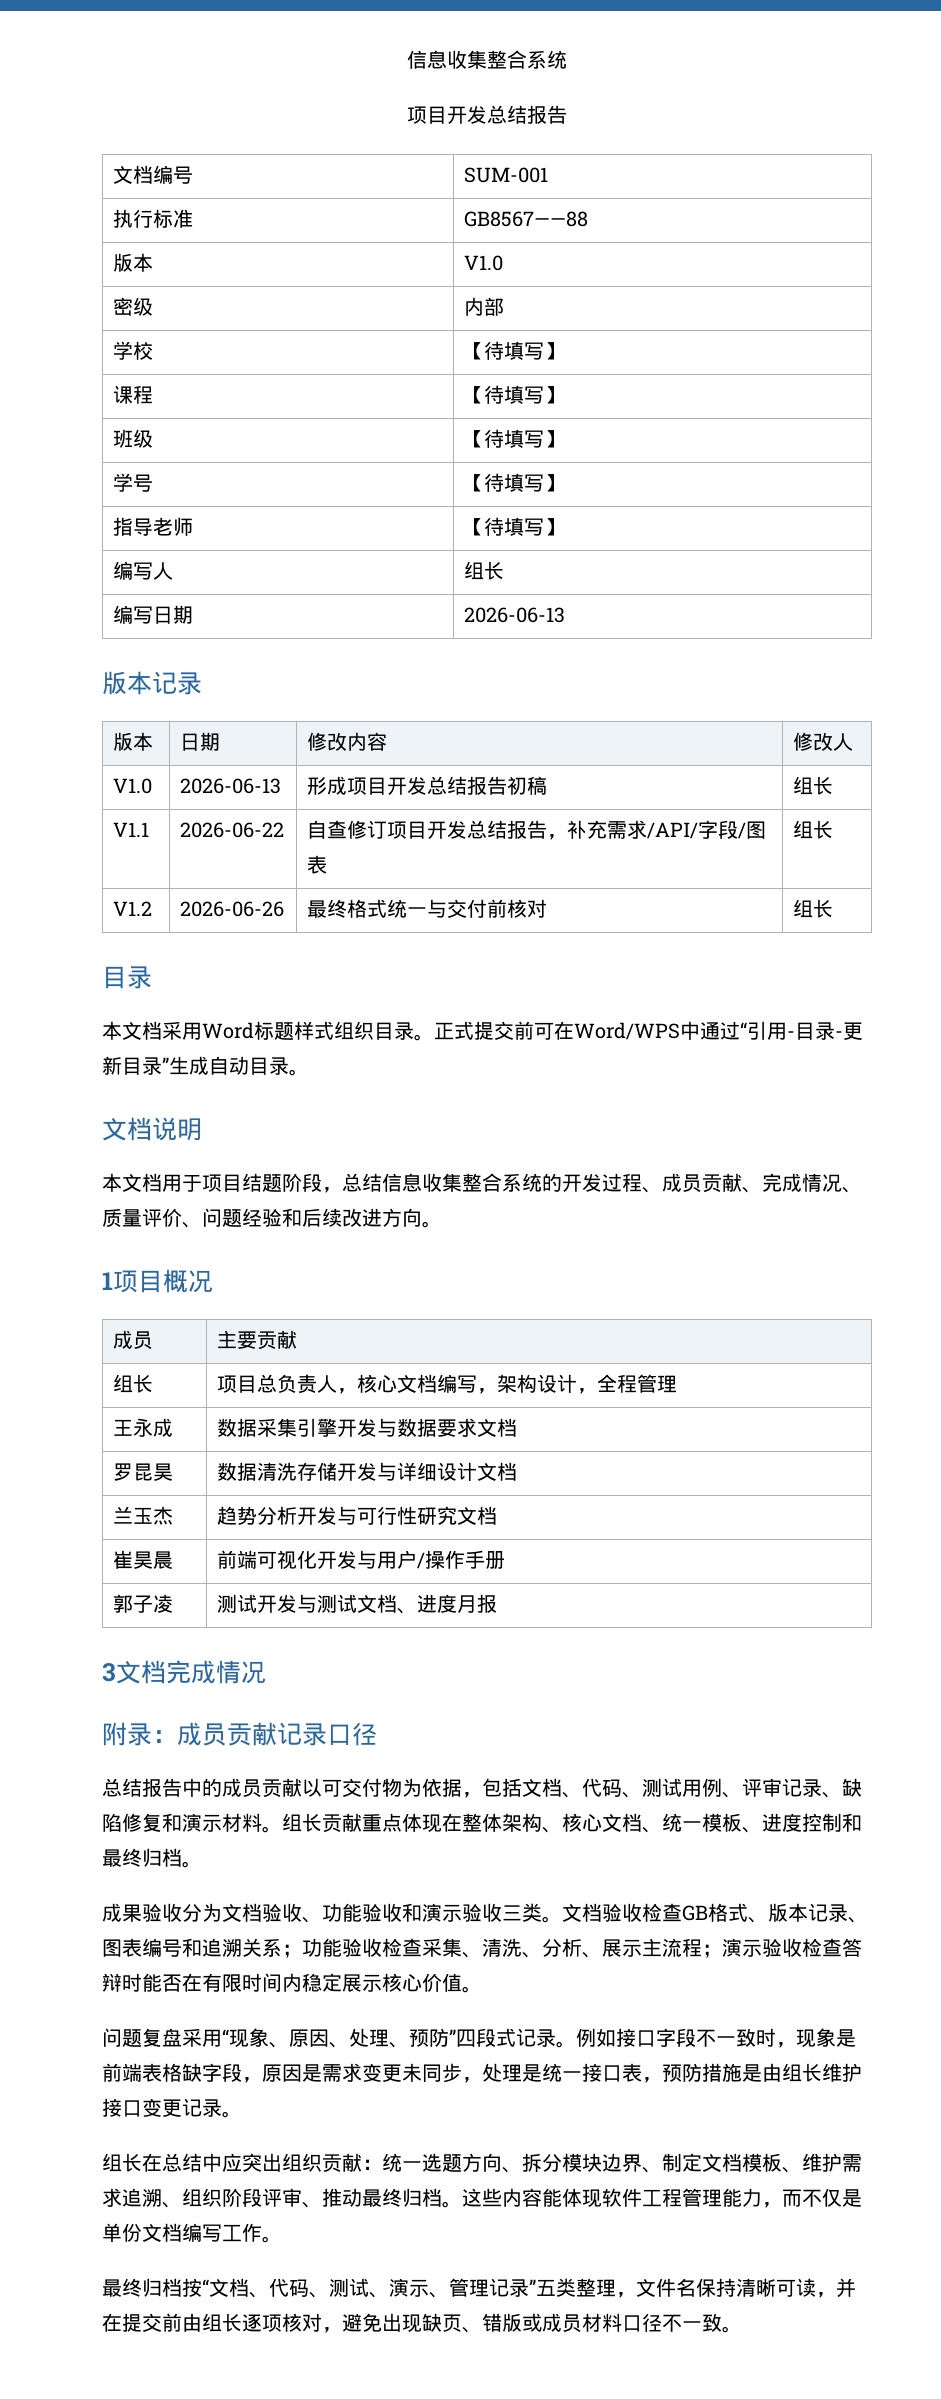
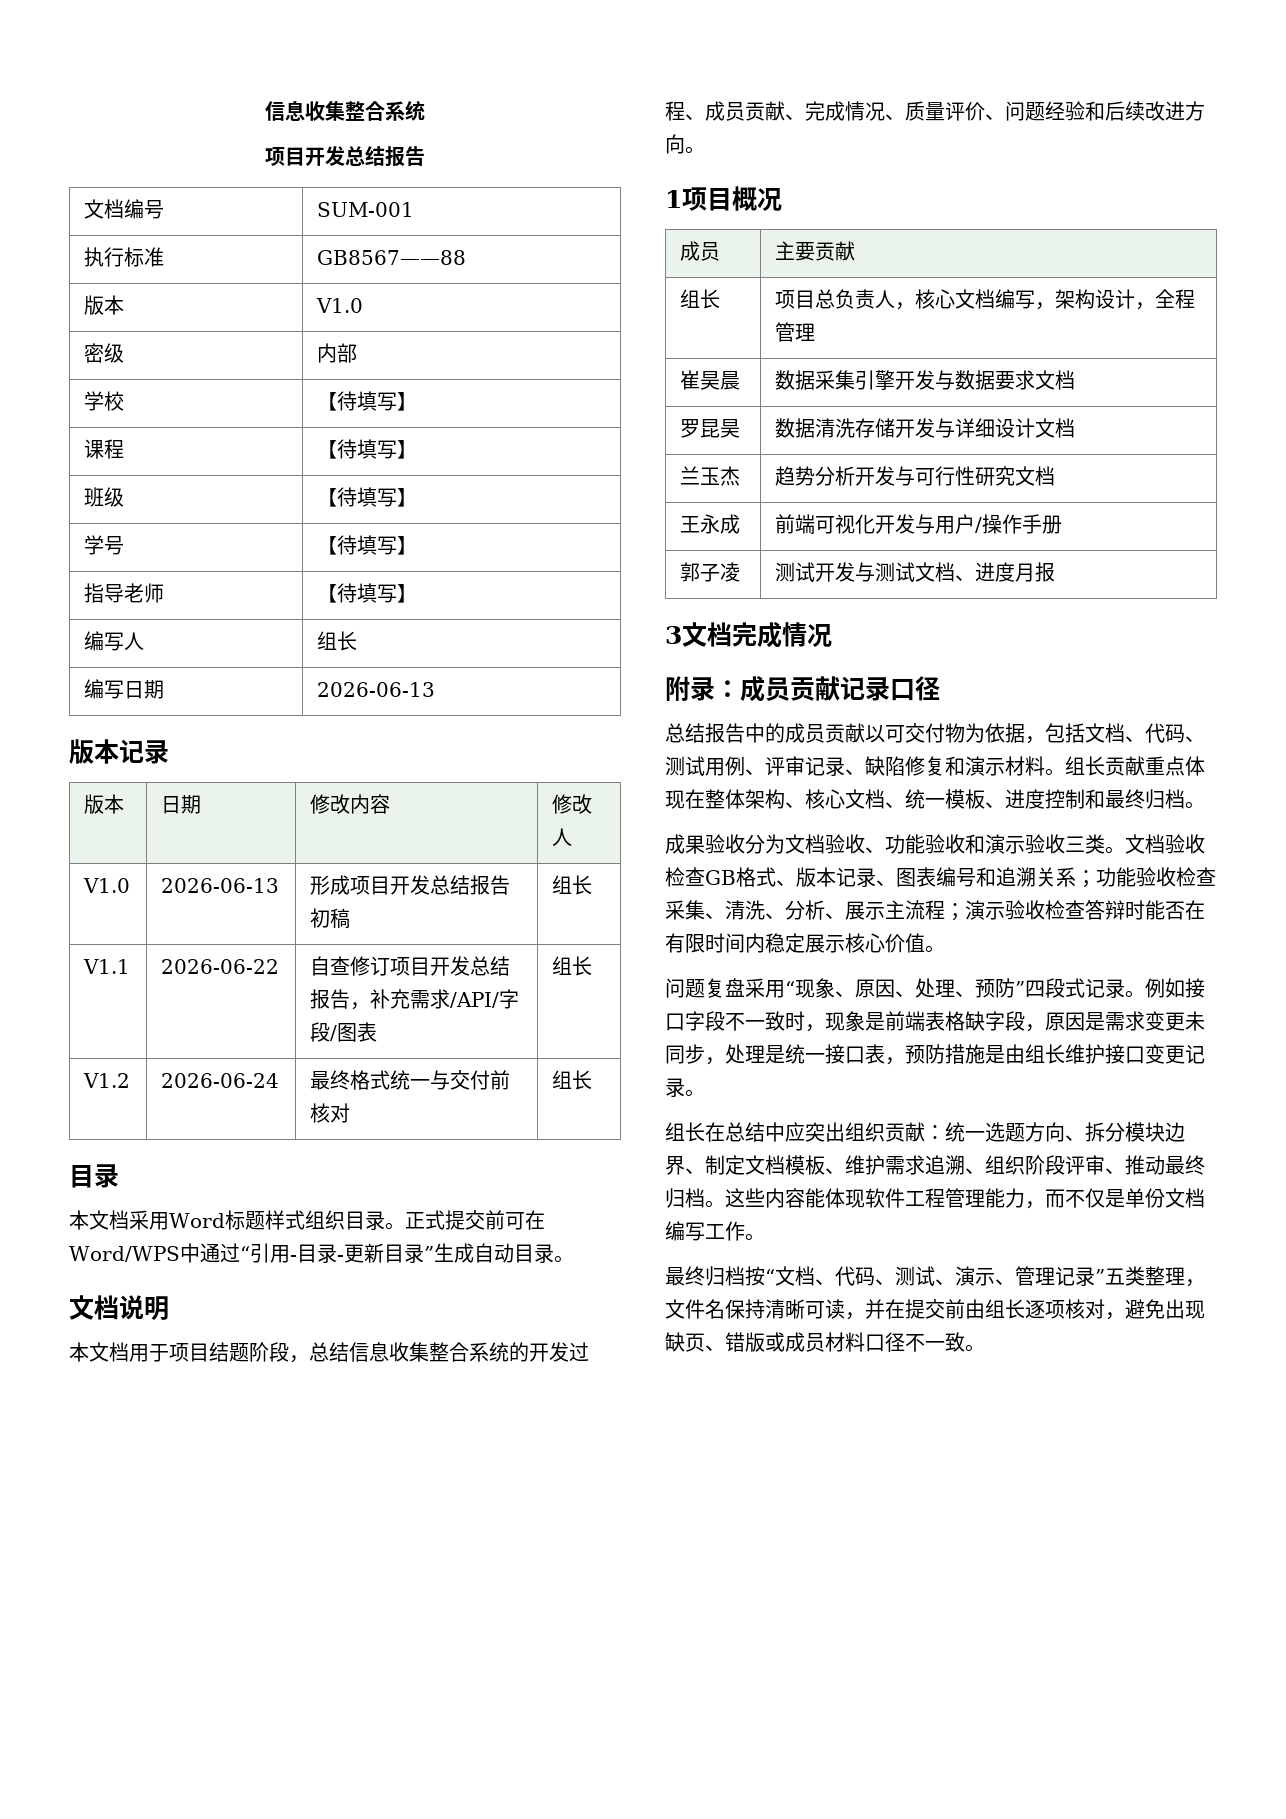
[180,901,285,917] 2026-06-26 -> [161,1073,280,1088] 2026-06-24
[113,1418,174,1437] 王永成 -> [680,370,741,390] 崔昊晨
[113,1550,174,1569] 崔昊晨 -> [680,514,741,534] 王永成

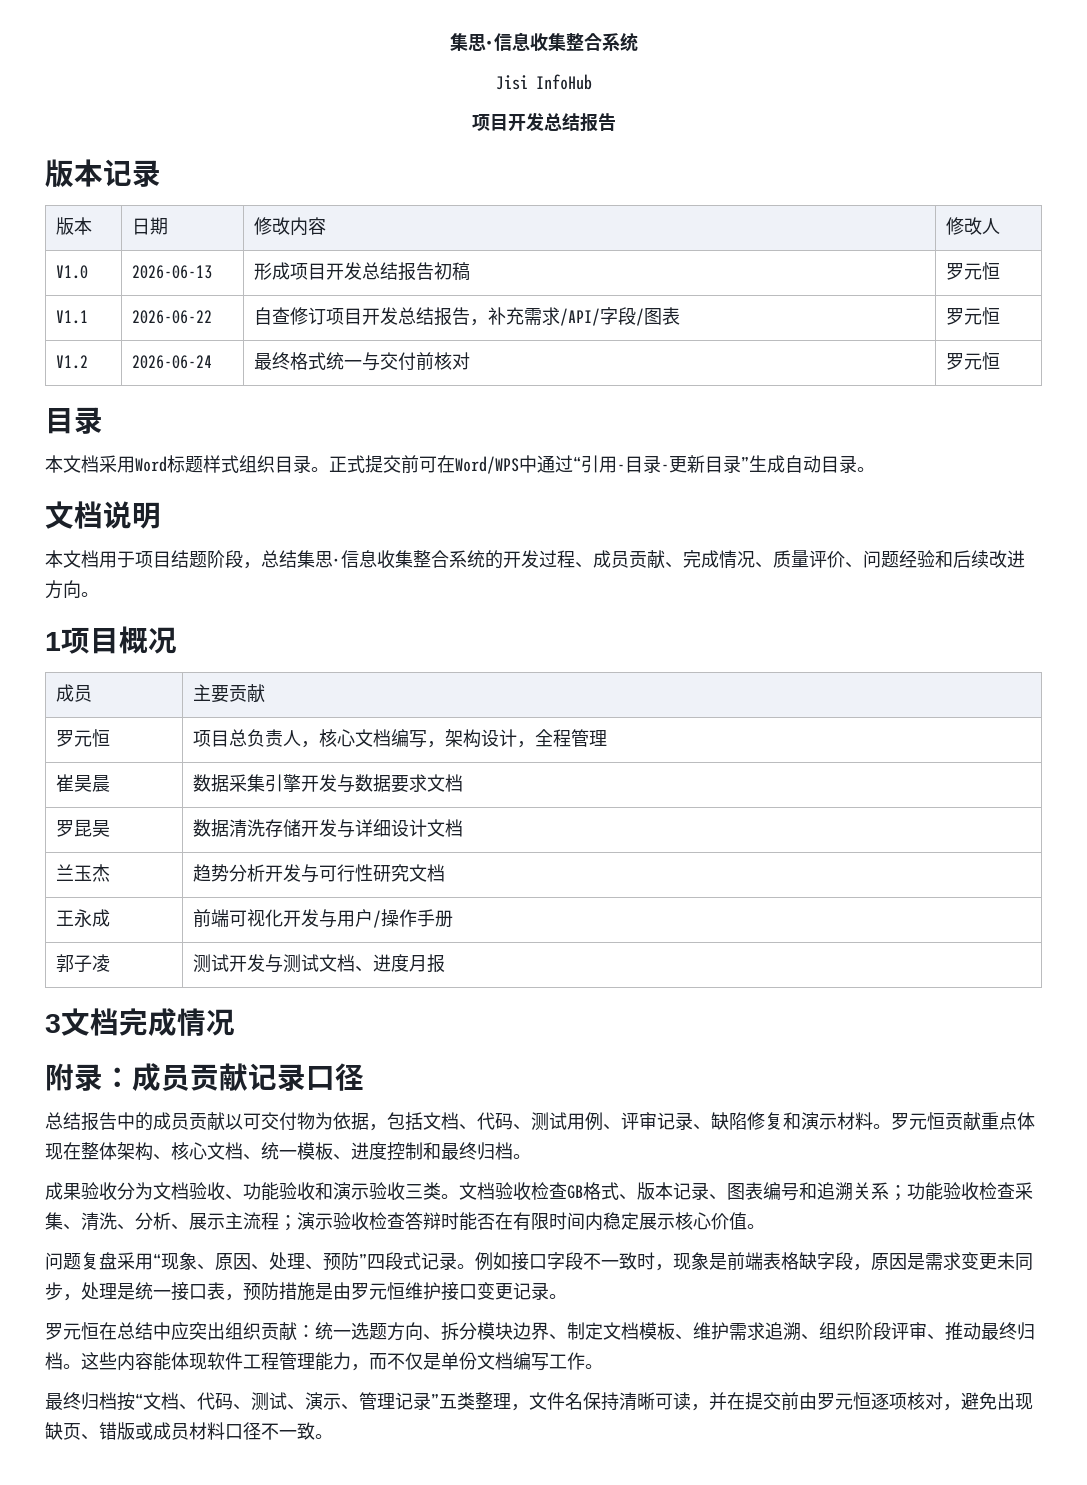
[265,100,425,121] [265,146,425,167] [84,199,165,219] [317,202,415,217] [84,247,165,267] [317,250,467,265] [84,295,125,315] [316,298,364,313] [84,343,125,363] [317,343,358,363] [84,391,125,411] [317,391,418,411] [84,439,125,459] [317,439,418,459] [84,487,125,507] [317,487,418,507] [84,535,125,555] [317,535,418,555] [84,583,165,603] [317,583,418,603] [84,631,145,651] [317,631,358,651] [84,679,165,699] [317,682,436,697] 信息收集整合系统 // 项目开发总结报告 // 文档编号 | SUM-001 // 执行标准 | GB8567——88 // 版本 | V1.0 // 密级 | 内部 // 学校 | 【待填写】 // 课程 | 【待填写】 // 班级 | 【待填写】 // 学号 | 【待填写】 // 指导老师 | 【待填写】 // 编写人 | 组长 // 编写日期 | 2026-06-13 -> [449,32,638,52] [495,74,592,90] [471,112,616,132] 集思·信息收集整合系统 // Jisi InfoHub // 项目开发总结报告
[552,875,593,895] 组长 -> [945,262,1000,280] 罗元恒
[552,956,593,976] 组长 -> [945,307,1000,325] 罗元恒
[552,1070,593,1090] 组长 -> [945,352,1000,370] 罗元恒
(349, 1352) none -> [297,550,341,568] 集思·
[680,289,721,309] 组长 -> [55,729,110,747] 罗元恒
[1065,756,1105,776] 组长 -> [891,1112,945,1130] 罗元恒
[1025,1044,1065,1064] 组长 -> [351,1282,405,1300] 罗元恒
[665,1122,705,1142] 组长 -> [45,1322,99,1340] 罗元恒
[985,1299,1025,1319] 组长 -> [817,1392,871,1410] 罗元恒

